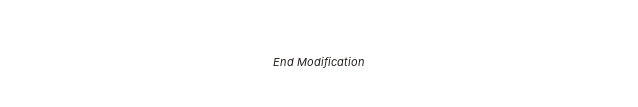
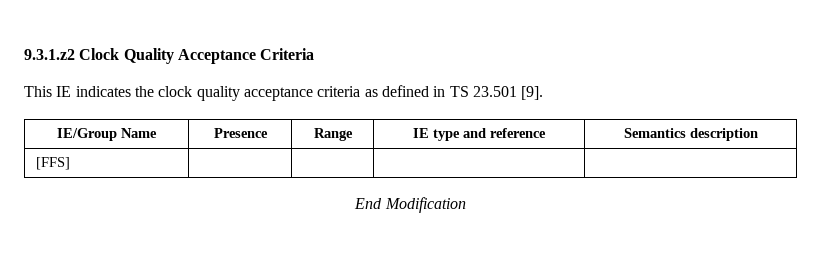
(273, 62) none -> [24,48,315,64] [24,85,544,101] [56,128,157,141] [213,128,268,138] [313,128,353,141] [413,128,546,141] [623,128,758,141] [35,157,70,170] 9.3.1.z2 Clock Quality Acceptance Criteria // This IE indicates the clock quality acceptance criteria as defined in TS 23.501 [9]. // IE/Group Name | Presence | Range | IE type and reference | Semantics description // [FFS] | | | | //

